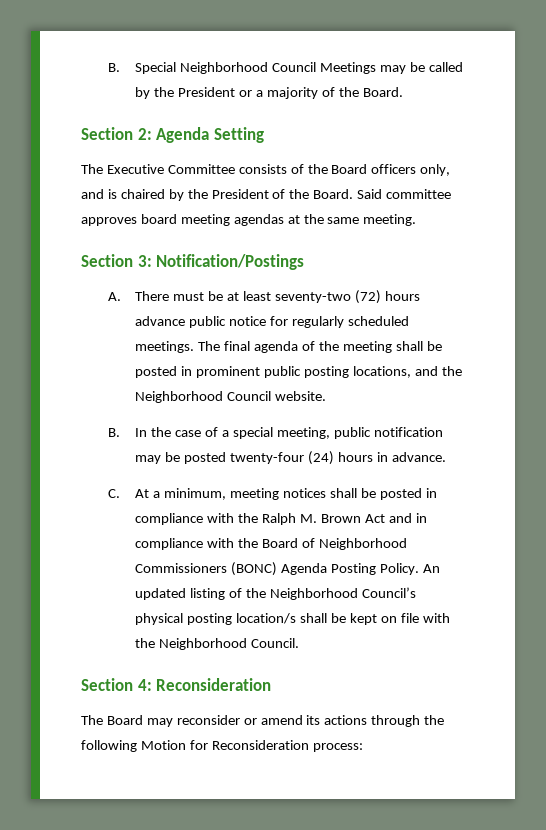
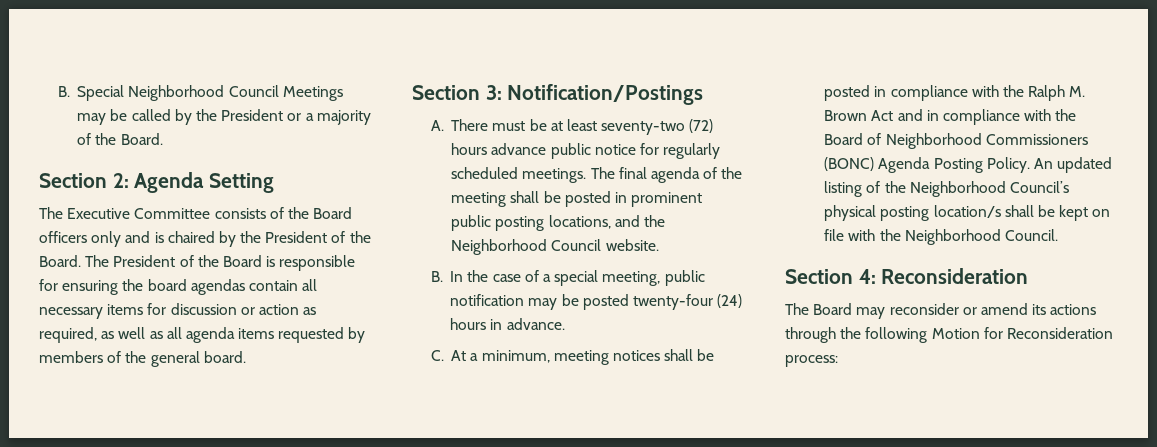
[420,164,451,176] only, -> [91,231,122,247] only
[357,189,452,199] [81,214,417,226] Said committee approves board meeting agendas at the same meeting. -> [85,255,356,271] [39,279,318,295] [39,303,317,319] [39,327,366,343] [39,351,246,367] The President of the Board is responsible for ensuring the board agendas contain all necessary items for discussion or action as required, as well as all agenda items requested by members of the general board.

